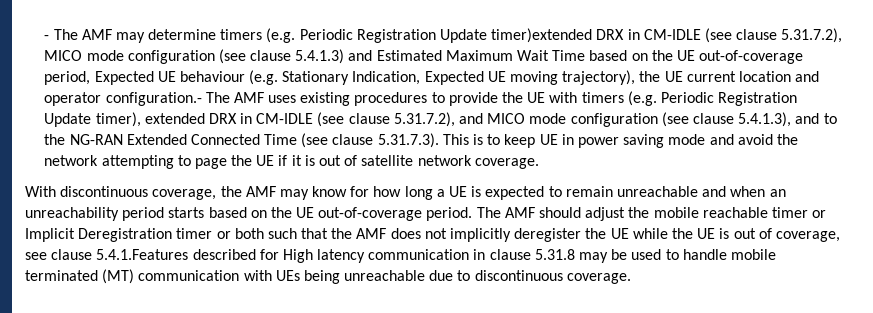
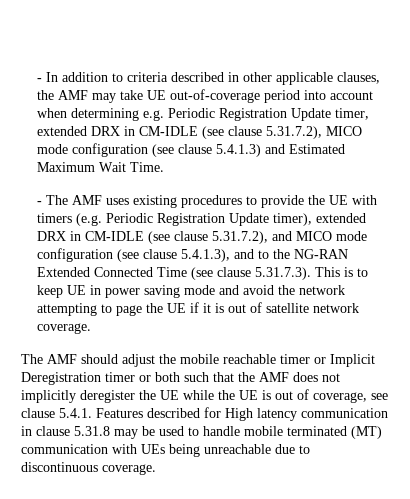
[44,28,593,43] - The AMF may determine timers (e.g. Periodic Registration Update timer)extended -> [37,72,381,85] [37,89,374,103] [37,108,370,121] [37,126,88,136] - In addition to criteria described in other applicable clauses, the AMF may take UE out-of-coverage period into account when determining e.g. Periodic Registration Update timer, extended
[552,50,804,64] [44,70,820,85] [44,92,202,106] Time based on the UE out-of-coverage period, Expected UE behaviour (e.g. Stationary Indication, Expected UE moving trajectory), the UE current location and operator configuration.- -> [130,162,165,172] [37,201,43,205] Time. // -
[25,186,786,200] [25,207,473,221] With discontinuous coverage, the AMF may know for how long a UE is expected to remain unreachable and when an unreachability period starts based on the UE out-of-coverage period. -> (92, 328) none
[96,249,189,260] 5.4.1.Features -> [59,408,143,418] 5.4.1. Features

